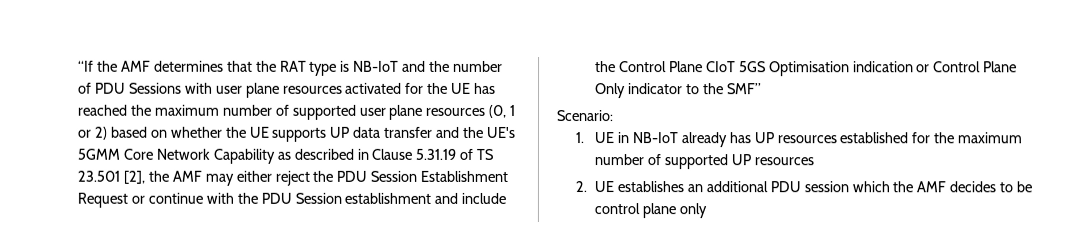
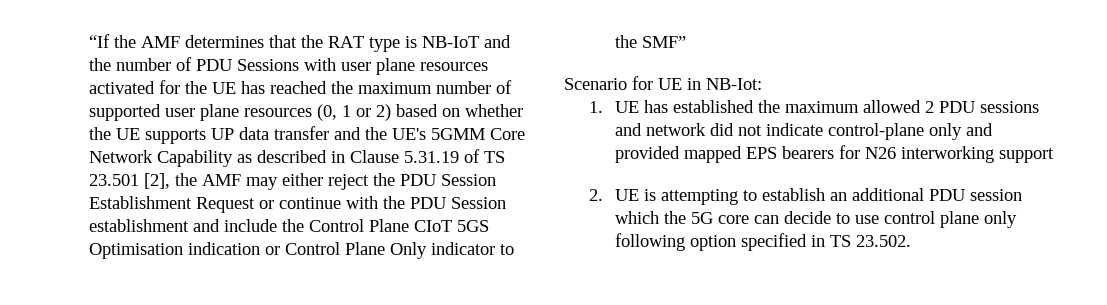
[556,110,614,122] [575,132,1023,148] [594,154,814,170] [575,181,684,193] Scenario: // 1. UE in NB-IoT already has UP resources established for the maximum number of supported UP resources // 2. UE establishes -> [564,76,762,90] [589,100,1039,113] [614,123,993,140] [614,145,1054,163] [589,188,825,205] Scenario for UE in NB-Iot: // 1. UE has established the maximum allowed 2 PDU sessions and network did not indicate control-plane only and provided mapped EPS bearers for N26 interworking support // 2. UE is attempting to establish
[916,181,1033,193] [594,203,707,219] AMF decides to be control plane only -> [690,211,1017,228] [614,233,911,251] 5G core can decide to use control plane only following option specified in TS 23.502.

